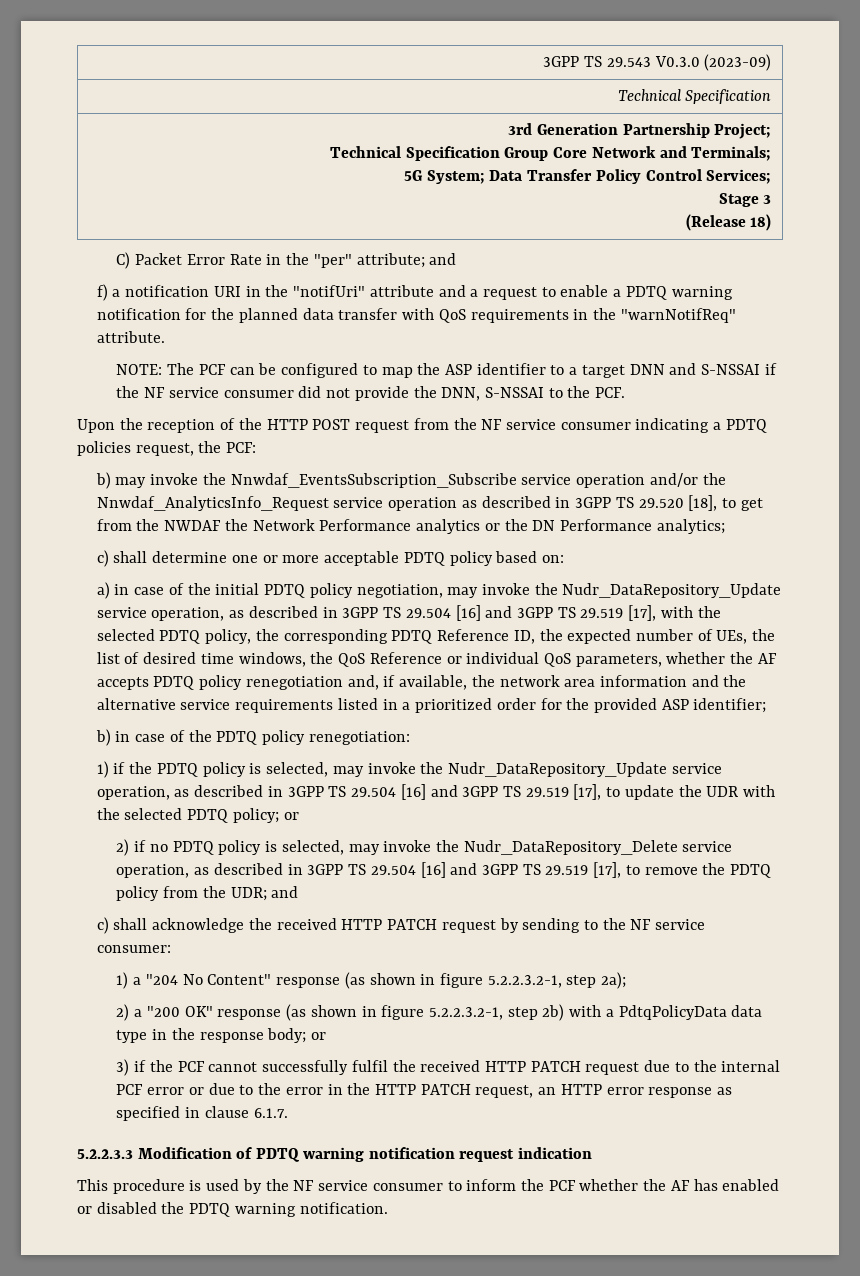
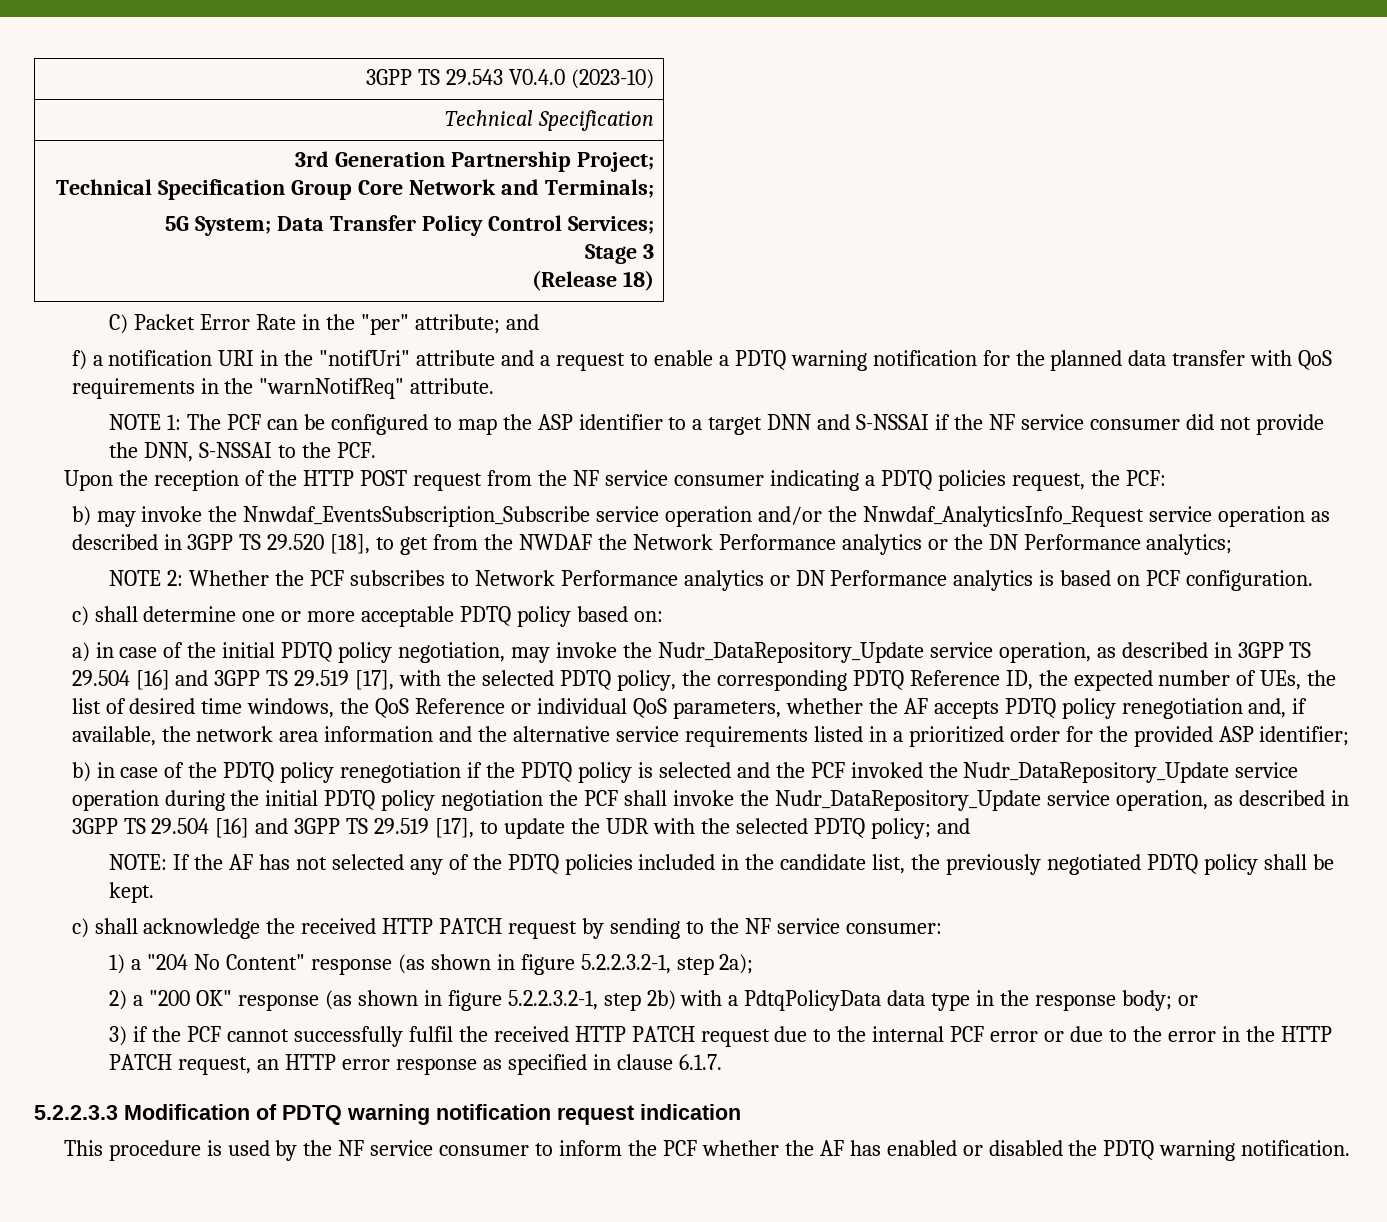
[654,54,772,71] V0.3.0 (2023-09) -> [508,69,654,89] V0.4.0 (2023-10)
[116,364,163,375] NOTE: -> [109,414,182,430] NOTE 1:
(725, 526) none -> [109,570,1314,591] // NOTE 2: Whether the PCF subscribes to Network Performance analytics or DN Performance analytics is based on PCF configuration.
[308,731,410,745] [96,761,109,778] renegotiation: // 1) -> [340,762,462,783] renegotiation
[266,762,364,777] selected, may -> [658,762,1299,783] [71,790,668,811] selected and the PCF invoked the Nudr_DataRepository_Update service operation during the initial PDTQ policy negotiation the PCF shall
[283,812,299,820] [116,839,733,856] [116,862,772,878] [116,886,299,901] or // 2) if no PDTQ policy is selected, may invoke the Nudr_DataRepository_Delete service operation, as described in 3GPP TS 29.504 [16] and 3GPP TS 29.519 [17], to remove the PDTQ policy from the UDR; and -> [936,818,970,834] [109,854,1334,875] [109,882,155,903] and // NOTE: If the AF has not selected any of the PDTQ policies included in the candidate list, the previously negotiated PDTQ policy shall be kept.

